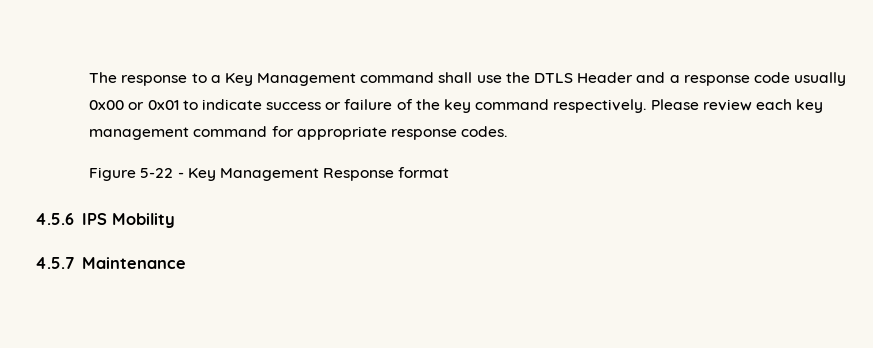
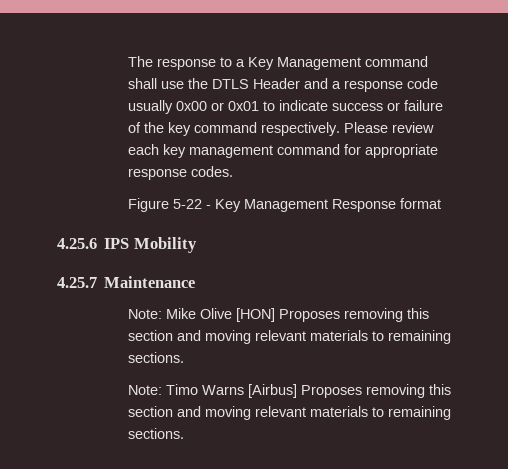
[35,213,74,225] 4.5.6 -> [57,238,97,249] 4.25.6
[35,257,74,269] 4.5.7 -> [57,277,97,288] 4.25.7
(186, 263) none -> [127,308,429,322] [127,330,451,344] [127,352,184,363] [127,384,451,398] [127,406,451,420] [127,428,184,439] // Note: Mike Olive [HON] Proposes removing this section and moving relevant materials to remaining sections. // Note: Timo Warns [Airbus] Proposes removing this section and moving relevant materials to remaining sections.

